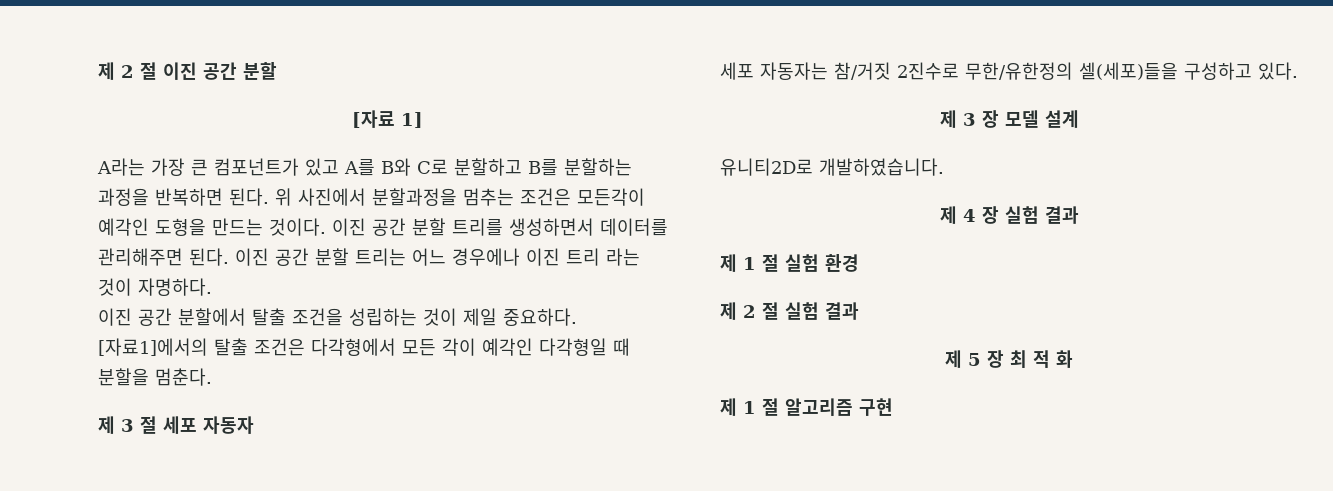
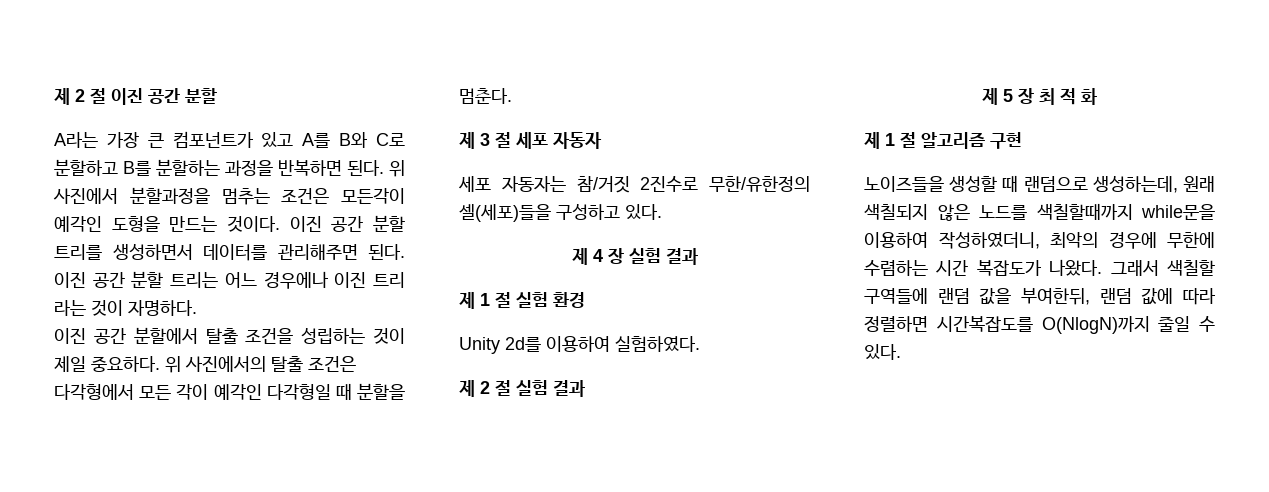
[351,110,423,128] // [자료 1] -> (217, 96) none
[98,338,208,356] [자료1]에서의 -> [165,356,266,373] 위 사진에서의
[939,110,1079,128] [720,158,944,176] // 제 3 장 모델 설계 // 유니티2D로 개발하였습니다. -> (662, 212) none
(859, 263) none -> [459,336,700,354] // Unity 2d를 이용하여 실험하였다.
(893, 407) none -> [864,175,1215,193] [864,203,1215,221] [864,231,1215,249] [864,259,1215,276] [864,288,1216,305] [864,316,1215,334] [864,344,901,360] // 노이즈들을 생성할 때 랜덤으로 생성하는데, 원래 색칠되지 않은 노드를 색칠할때까지 while문을 이용하여 작성하였더니, 최악의 경우에 무한에 수렴하는 시간 복잡도가 나왔다. 그래서 색칠할 구역들에 랜덤 값을 부여한뒤, 랜덤 값에 따라 정렬하면 시간복잡도를 O(NlogN)까지 줄일 수 있다.

